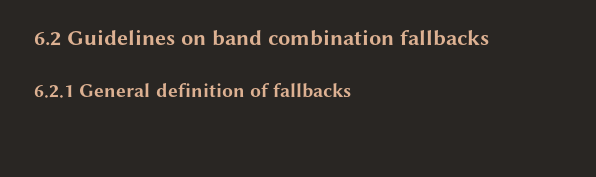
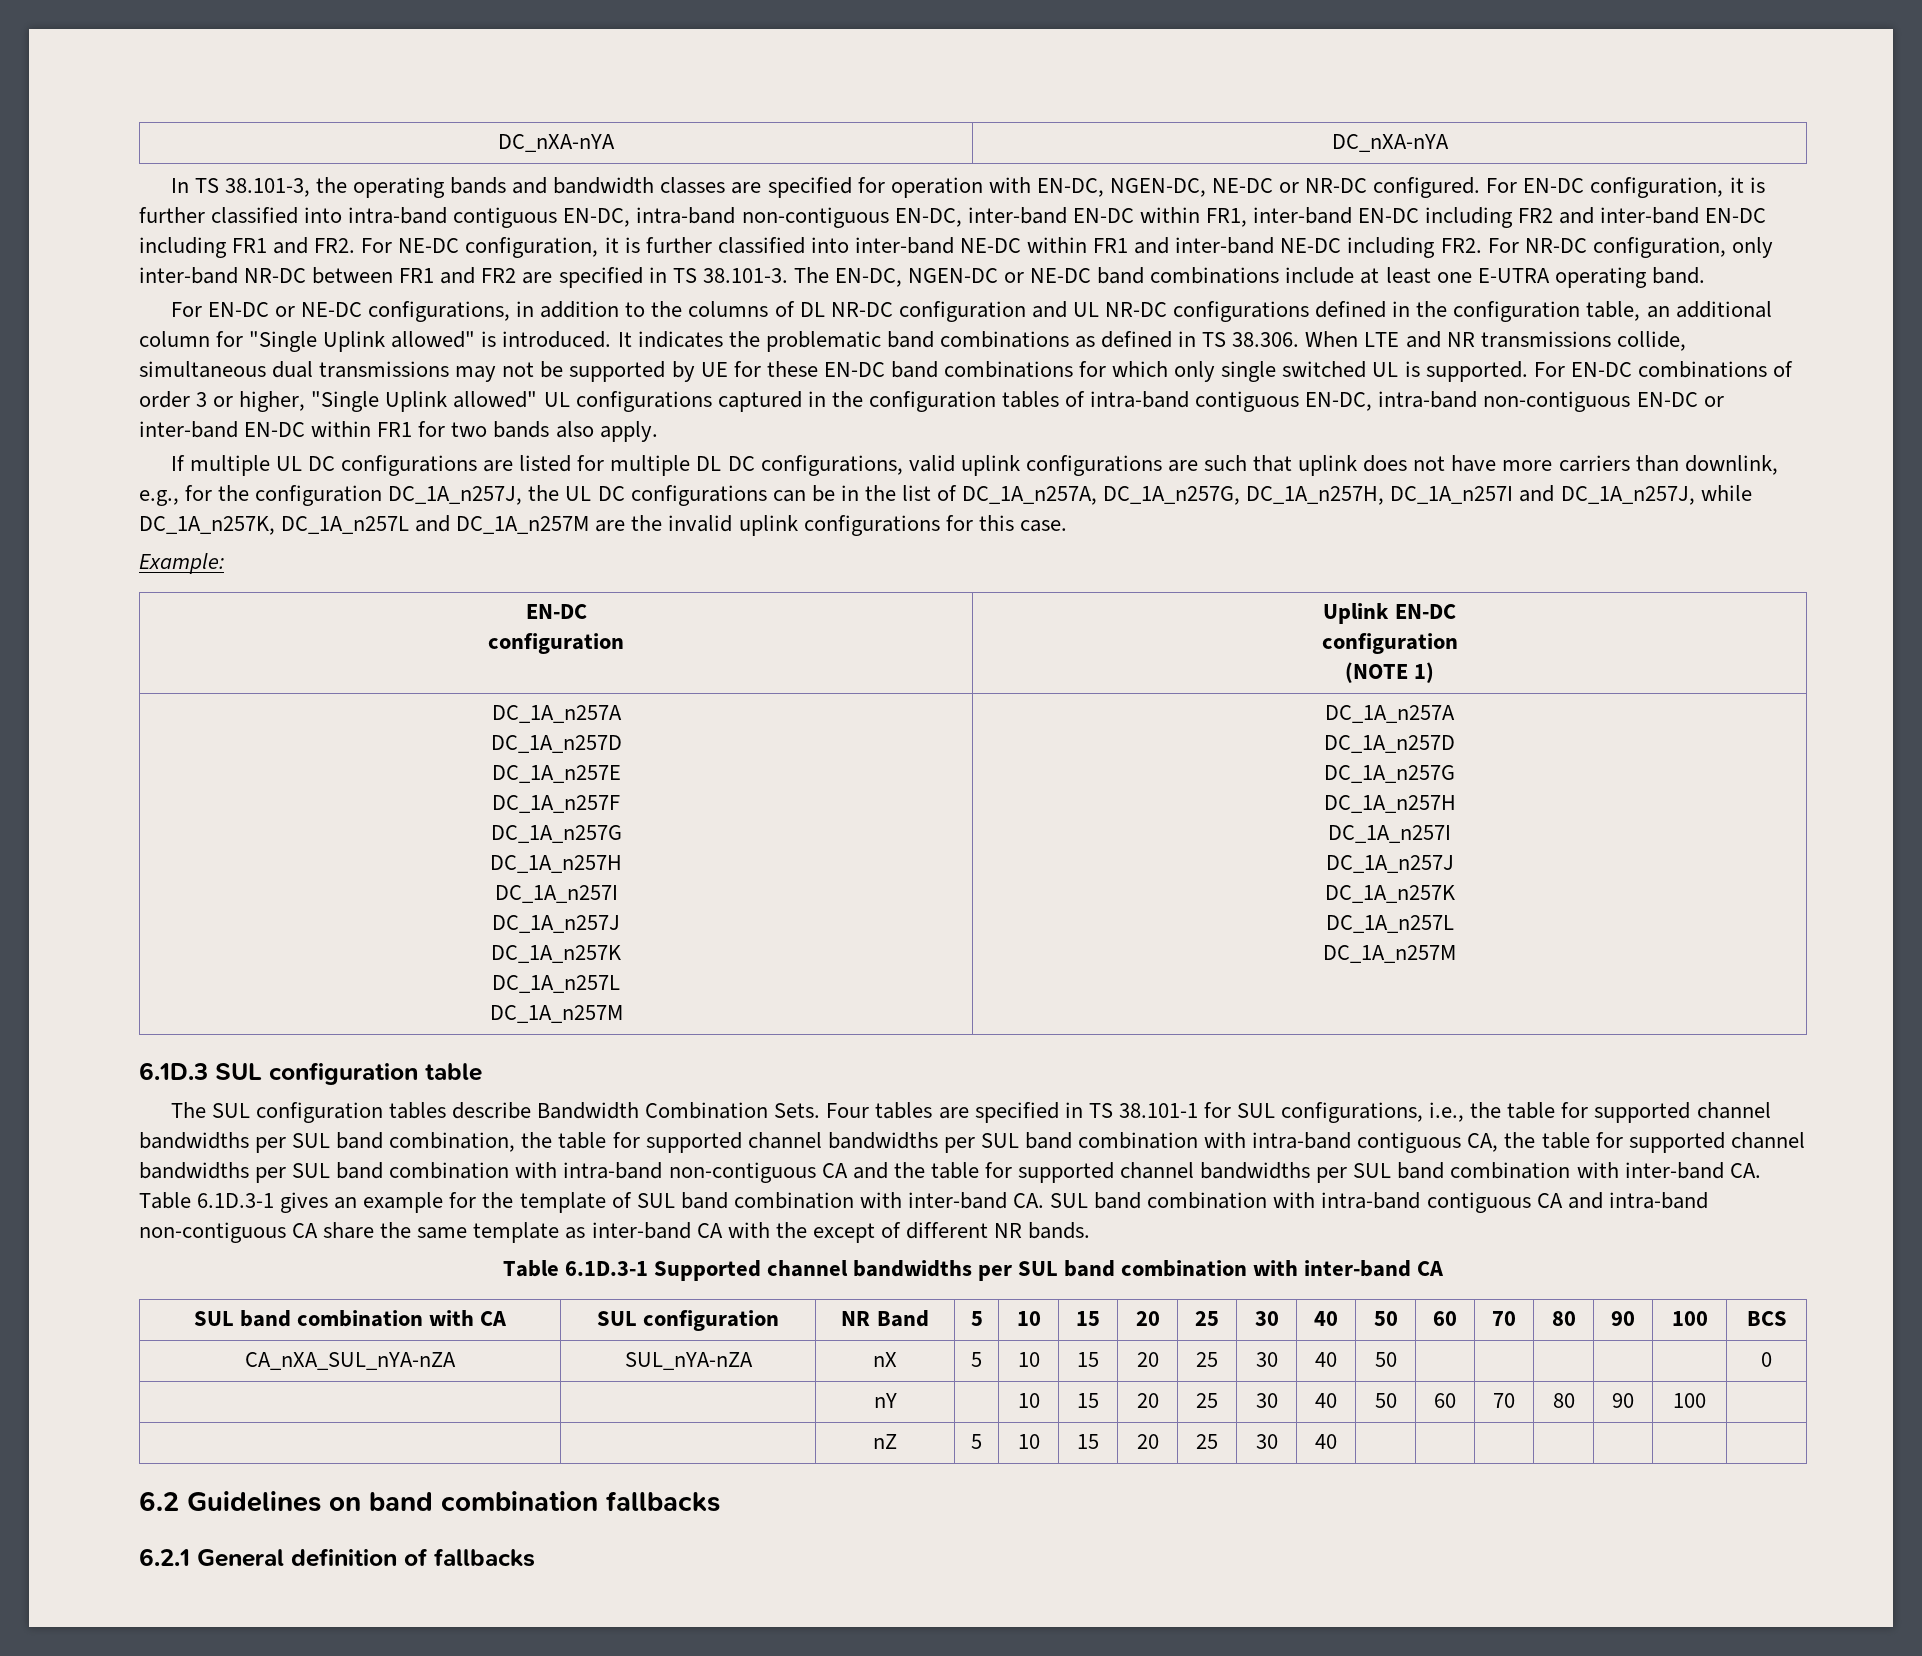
(34, 39) none -> [498,134,615,152] [1331,134,1449,152] [170,177,1765,198] [139,207,1767,228] [139,237,1773,258] [139,267,1705,288] [170,301,1772,322] [139,331,1686,352] [139,361,1793,382] [139,391,1724,412] [139,421,658,442] [170,455,1778,476] [139,485,1752,506] [139,515,1067,536] [139,553,224,574] [525,604,587,619] [488,633,624,654] [1323,603,1456,624] [1321,633,1458,654] [1344,662,1435,683] [491,705,622,723] [490,735,622,753] [491,765,621,783] [492,795,620,813] [490,825,622,843] [490,855,622,873] [494,885,618,903] [492,915,620,933] [491,945,621,963] [492,975,620,993] [489,1005,623,1023] [1325,705,1455,723] [1324,735,1455,753] [1324,765,1455,783] [1323,795,1456,813] [1328,825,1451,843] [1325,855,1454,873] [1324,885,1455,903] [1325,915,1454,933] [1323,945,1456,963] [139,1062,482,1085] [170,1102,1771,1123] [139,1132,1805,1153] [139,1162,1761,1183] [139,1192,1708,1213] [139,1222,1091,1243] [502,1260,1445,1281] [193,1310,508,1327] [596,1310,780,1331] [841,1310,929,1327] [970,1311,983,1326] [1016,1311,1041,1326] [1076,1311,1100,1326] [1135,1311,1160,1326] [1195,1311,1219,1326] [1254,1311,1279,1326] [1314,1311,1338,1326] [1373,1311,1398,1326] [1433,1311,1457,1326] [1492,1311,1516,1326] [1551,1311,1576,1326] [1611,1311,1635,1326] [1671,1311,1708,1326] [1746,1311,1787,1326] [245,1352,456,1370] [624,1352,753,1370] [873,1352,897,1367] [971,1352,982,1367] [1017,1352,1040,1367] [1077,1352,1099,1367] [1136,1352,1159,1367] [1196,1352,1218,1367] [1255,1352,1278,1367] [1315,1352,1337,1367] [1374,1352,1397,1367] [1761,1352,1772,1367] [873,1393,897,1408] [1017,1393,1040,1408] [1077,1393,1099,1408] [1136,1393,1159,1408] [1196,1393,1218,1408] [1255,1393,1278,1408] [1315,1393,1337,1408] [1374,1393,1397,1408] [1434,1393,1456,1408] [1493,1393,1515,1408] [1552,1393,1575,1408] [1612,1393,1634,1408] [1673,1393,1706,1408] [873,1434,897,1449] [971,1434,982,1449] [1017,1434,1040,1449] [1077,1434,1099,1449] [1136,1434,1159,1449] [1196,1434,1218,1449] [1255,1434,1278,1449] [1315,1434,1337,1449] DC_nXA-nYA | DC_nXA-nYA // In TS 38.101-3, the operating bands and bandwidth classes are specified for operation with EN-DC, NGEN-DC, NE-DC or NR-DC configured. For EN-DC configuration, it is further classified into intra-band contiguous EN-DC, intra-band non-contiguous EN-DC, inter-band EN-DC within FR1, inter-band EN-DC including FR2 and inter-band EN-DC including FR1 and FR2. For NE-DC configuration, it is further classified into inter-band NE-DC within FR1 and inter-band NE-DC including FR2. For NR-DC configuration, only inter-band NR-DC between FR1 and FR2 are specified in TS 38.101-3. The EN-DC, NGEN-DC or NE-DC band combinations include at least one E-UTRA operating band. // For EN-DC or NE-DC configurations, in addition to the columns of DL NR-DC configuration and UL NR-DC configurations defined in the configuration table, an additional column for "Single Uplink allowed" is introduced. It indicates the problematic band combinations as defined in TS 38.306. When LTE and NR transmissions collide, simultaneous dual transmissions may not be supported by UE for these EN-DC band combinations for which only single switched UL is supported. For EN-DC combinations of order 3 or higher, "Single Uplink allowed" UL configurations captured in the configuration tables of intra-band contiguous EN-DC, intra-band non-contiguous EN-DC or inter-band EN-DC within FR1 for two bands also apply. // If multiple UL DC configurations are listed for multiple DL DC configurations, valid uplink configurations are such that uplink does not have more carriers than downlink, e.g., for the configuration DC_1A_n257J, the UL DC configurations can be in the list of DC_1A_n257A, DC_1A_n257G, DC_1A_n257H, DC_1A_n257I and DC_1A_n257J, while DC_1A_n257K, DC_1A_n257L and DC_1A_n257M are the invalid uplink configurations for this case. // Example: // EN-DC // configuration | Uplink EN-DC // configuration // (NOTE 1) // DC_1A_n257A // DC_1A_n257D // DC_1A_n257E // DC_1A_n257F // DC_1A_n257G // DC_1A_n257H // DC_1A_n257I // DC_1A_n257J // DC_1A_n257K // DC_1A_n257L // DC_1A_n257M | DC_1A_n257A // DC_1A_n257D // DC_1A_n257G // DC_1A_n257H // DC_1A_n257I // DC_1A_n257J // DC_1A_n257K // DC_1A_n257L // DC_1A_n257M // 6.1D.3 SUL configuration table // The SUL configuration tables describe Bandwidth Combination Sets. Four tables are specified in TS 38.101-1 for SUL configurations, i.e., the table for supported channel bandwidths per SUL band combination, the table for supported channel bandwidths per SUL band combination with intra-band contiguous CA, the table for supported channel bandwidths per SUL band combination with intra-band non-contiguous CA and the table for supported channel bandwidths per SUL band combination with inter-band CA. Table 6.1D.3-1 gives an example for the template of SUL band combination with inter-band CA. SUL band combination with intra-band contiguous CA and intra-band non-contiguous CA share the same template as inter-band CA with the except of different NR bands. // Table 6.1D.3-1 Supported channel bandwidths per SUL band combination with inter-band CA // SUL band combination with CA | SUL configuration | NR Band | 5 | 10 | 15 | 20 | 25 | 30 | 40 | 50 | 60 | 70 | 80 | 90 | 100 | BCS // CA_nXA_SUL_nYA-nZA | SUL_nYA-nZA | nX | 5 | 10 | 15 | 20 | 25 | 30 | 40 | 50 | | | | | | 0 // | | nY | | 10 | 15 | 20 | 25 | 30 | 40 | 50 | 60 | 70 | 80 | 90 | 100 | // | | nZ | 5 | 10 | 15 | 20 | 25 | 30 | 40 | | | | | | | //

